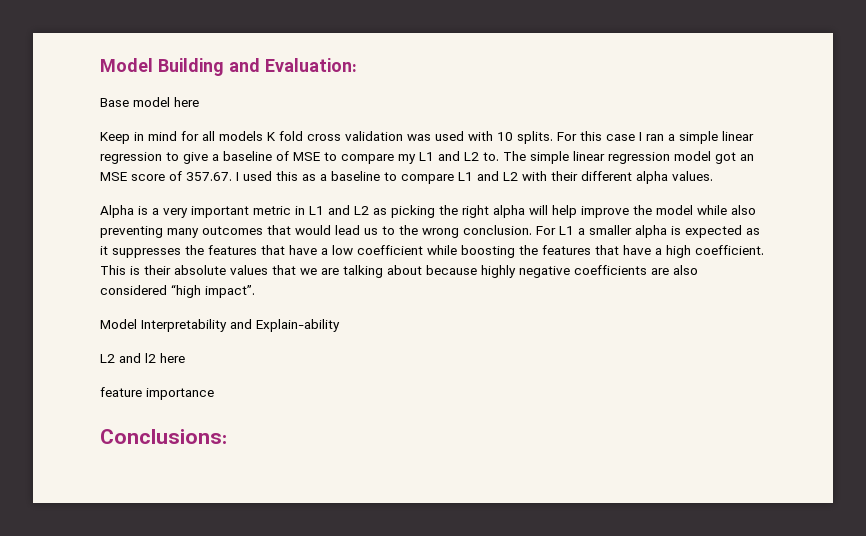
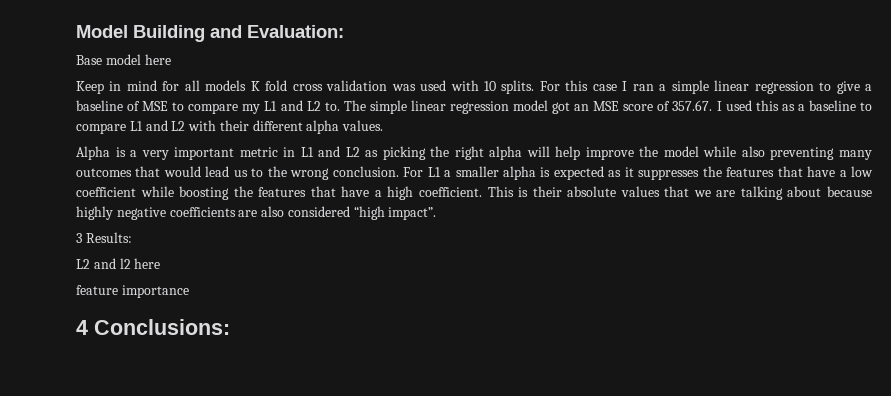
[100,319,340,332] Model Interpretability and Explain-ability -> [76,232,132,243] 3 Results:
(214, 394) none -> [76,320,88,335] 4

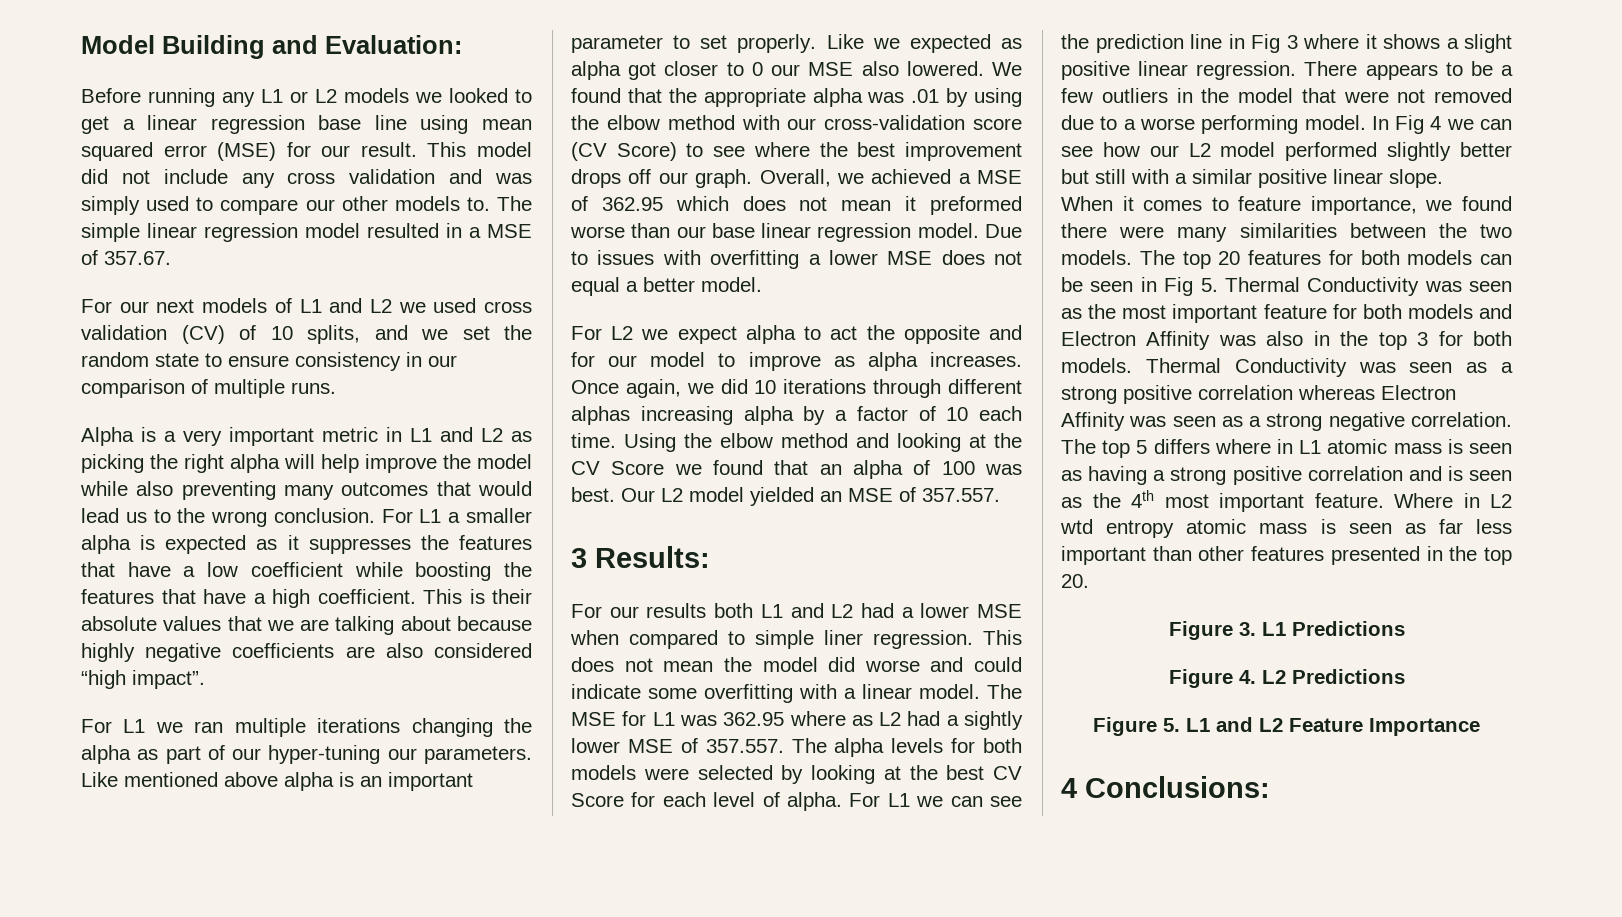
[76,54,171,65] [76,80,872,94] [76,100,321,114] Base model here // Keep in mind for all models K fold cross validation was used with 10 splits. For this case I ran a simple linear regression to give a baseline of MSE to compare my L1 and L2 -> [81,88,532,107] [81,115,532,134] [81,142,532,161] [81,169,532,188] [81,196,460,215] Before running any L1 or L2 models we looked to get a linear regression base line using mean squared error (MSE) for our result. This model did not include any cross validation and was simply used to compare our other models
[552,100,872,114] [76,120,384,134] got an MSE score of 357.67. I used this as a baseline to compare L1 and L2 with their different alpha values. -> [367,223,532,238] [81,250,171,265] [81,298,532,313] [81,325,532,344] [81,352,457,371] [81,379,336,398] resulted in a MSE of 357.67. // For our next models of L1 and L2 we used cross validation (CV) of 10 splits, and we set the random state to ensure consistency in our comparison of multiple runs.
[76,232,132,243] [76,258,161,269] [76,285,189,298] 3 Results: // L2 and l2 here // feature importance -> [81,718,532,737] [81,745,532,764] [81,772,473,791] [571,34,1022,53] [571,61,1022,80] [571,88,1022,107] [571,115,1022,130] [571,142,1022,161] [571,169,1022,188] [571,196,1022,215] [570,223,1022,242] [571,250,1022,269] [571,277,762,296] [571,325,1022,344] [571,352,1022,371] [571,379,1022,398] [571,406,1022,425] [571,433,1022,452] [571,460,1022,479] [571,487,1000,506] [571,546,710,568] [571,603,1022,618] [570,630,1022,649] [571,657,1022,672] [571,684,1022,703] [571,711,1023,730] [571,738,1022,757] [571,765,1022,784] [571,792,1022,811] [1061,34,1512,53] [1061,61,1513,80] [1061,88,1512,103] [1061,115,1512,134] [1061,142,1512,161] [1061,169,1443,188] [1061,196,1512,215] [1061,223,1512,242] [1061,250,1512,269] [1061,277,1512,296] [1061,304,1512,323] [1061,331,1512,350] [1061,358,1513,377] [1061,385,1456,404] [1061,412,1512,431] [1061,439,1512,458] [1061,466,1512,485] [1061,490,1512,512] [1060,519,1512,538] [1061,546,1512,565] [1061,574,1089,588] [1168,621,1405,640] [1168,669,1405,688] [1093,717,1480,736] For L1 we ran multiple iterations changing the alpha as part of our hyper-tuning our parameters. Like mentioned above alpha is an important parameter to set properly. Like we expected as alpha got closer to 0 our MSE also lowered. We found that the appropriate alpha was .01 by using the elbow method with our cross-validation score (CV Score) to see where the best improvement drops off our graph. Overall, we achieved a MSE of 362.95 which does not mean it preformed worse than our base linear regression model. Due to issues with overfitting a lower MSE does not equal a better model. // For L2 we expect alpha to act the opposite and for our model to improve as alpha increases. Once again, we did 10 iterations through different alphas increasing alpha by a factor of 10 each time. Using the elbow method and looking at the CV Score we found that an alpha of 100 was best. Our L2 model yielded an MSE of 357.557. // 3 Results: // For our results both L1 and L2 had a lower MSE when compared to simple liner regression. This does not mean the model did worse and could indicate some overfitting with a linear model. The MSE for L1 was 362.95 where as L2 had a sightly lower MSE of 357.557. The alpha levels for both models were selected by looking at the best CV Score for each level of alpha. For L1 we can see the prediction line in Fig 3 where it shows a slight positive linear regression. There appears to be a few outliers in the model that were not removed due to a worse performing model. In Fig 4 we can see how our L2 model performed slightly better but still with a similar positive linear slope. // When it comes to feature importance, we found there were many similarities between the two models. The top 20 features for both models can be seen in Fig 5. Thermal Conductivity was seen as the most important feature for both models and Electron Affinity was also in the top 3 for both models. Thermal Conductivity was seen as a strong positive correlation whereas Electron Affinity was seen as a strong negative correlation. The top 5 differs where in L1 atomic mass is seen as having a strong positive correlation and is seen as the 4th most important feature. Where in L2 wtd entropy atomic mass is seen as far less important than other features presented in the top 20. // Figure 3. L1 Predictions // Figure 4. L2 Predictions // Figure 5. L1 and L2 Feature Importance

